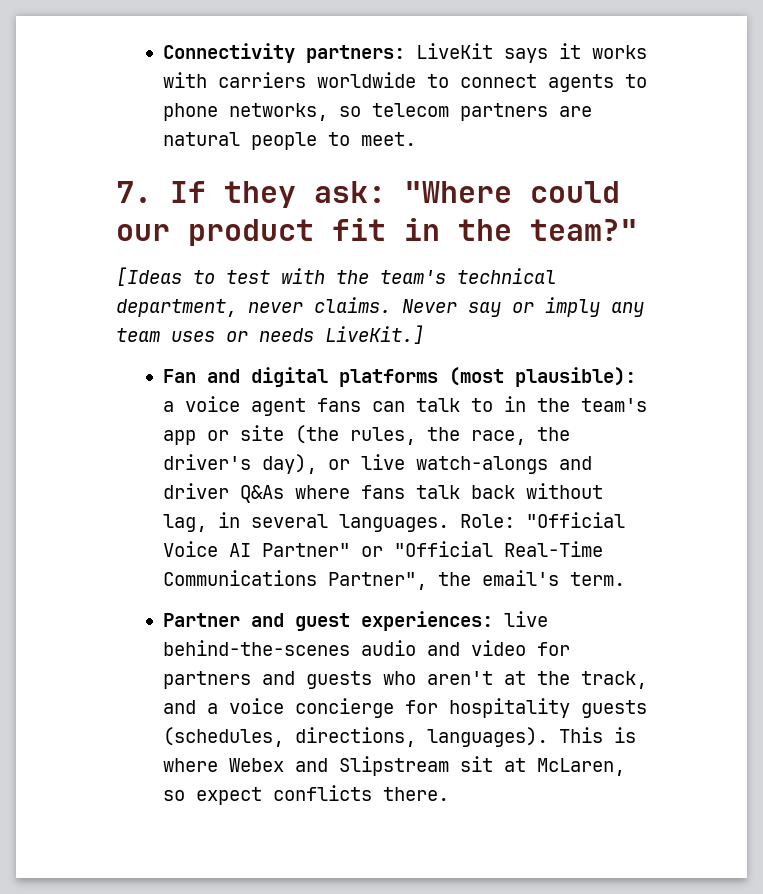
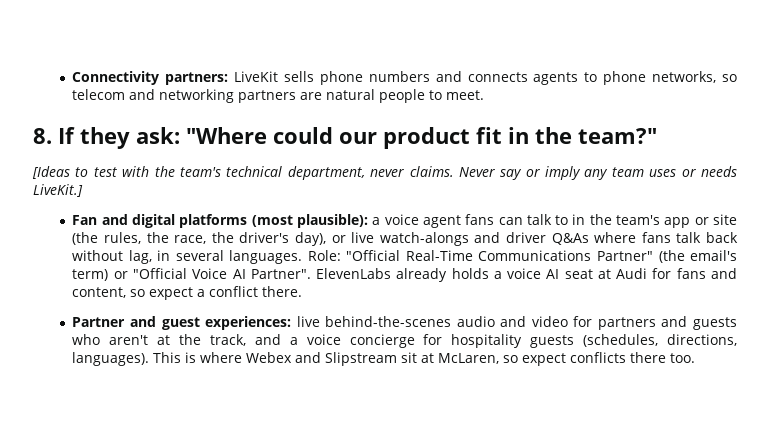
[504,43,648,63] [163,72,538,88] says it works with carriers worldwide to connect -> [284,71,528,85] sells phone numbers and connects
(450, 110) none -> [129,89,235,103] and networking
[116,181,152,203] 7. -> [33,128,52,144] 8.
[163,541,604,557] [163,570,626,590] Voice AI Partner" or "Official Real-Time Communications Partner", the email's term. -> [405,250,737,263] [72,268,737,282] [72,286,303,300] Real-Time Communications Partner" (the email's term) or "Official Voice AI Partner". ElevenLabs already holds a voice AI seat at Audi for fans and content, so expect a conflict there.
[383,787,450,801] there. -> [630,352,696,363] there too.

